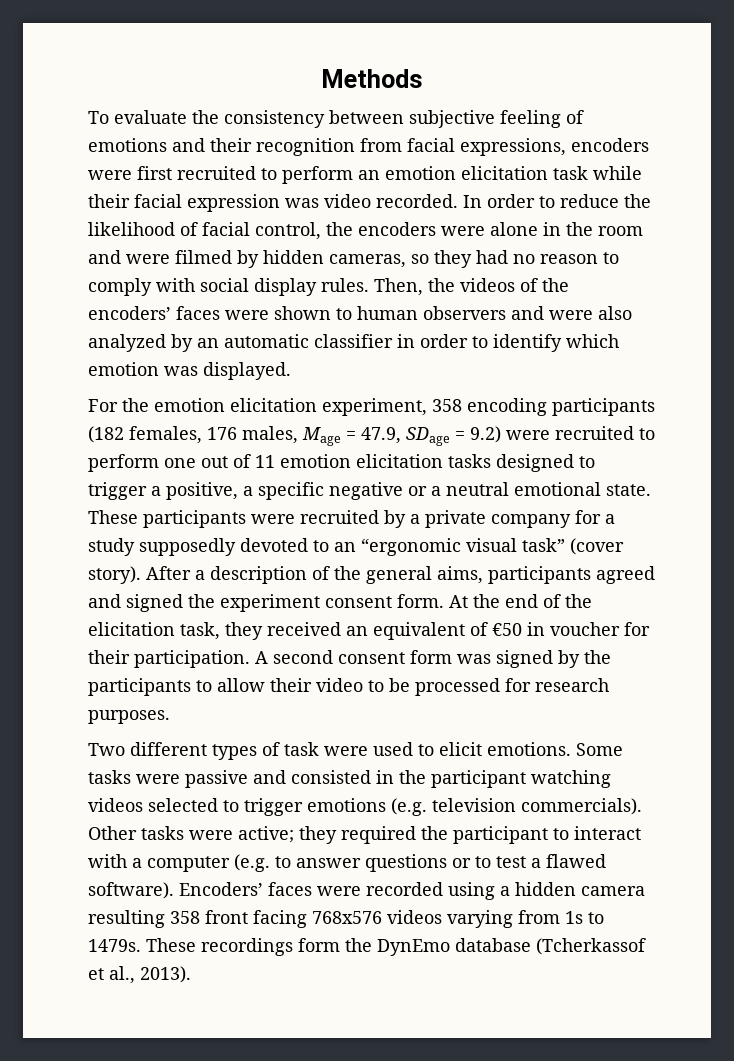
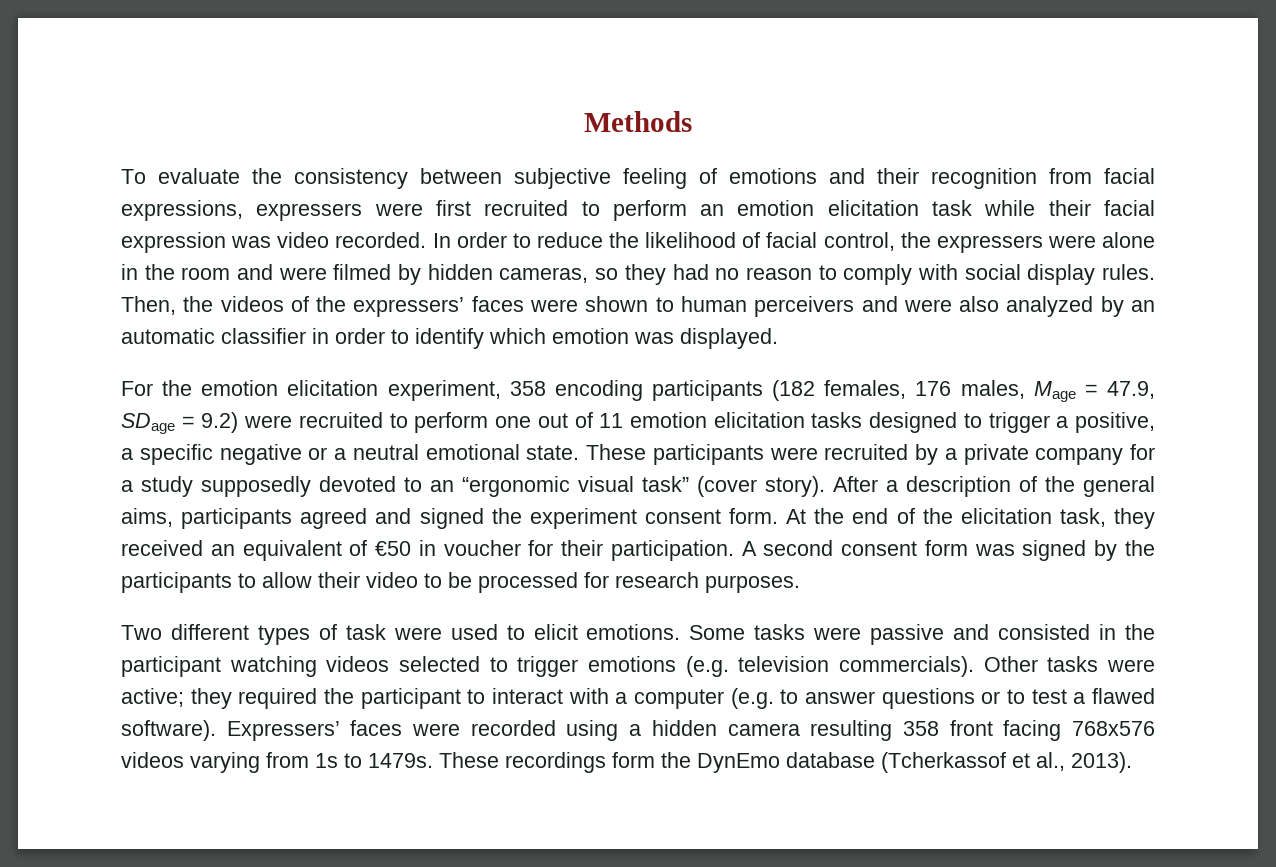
[571,138,649,152] encoders -> [256,203,363,221] expressers
[358,222,436,236] encoders -> [936,235,1043,253] expressers
[88,306,171,320] encoders’ -> [353,297,465,317] expressers’
[423,306,506,320] observers -> [754,296,855,317] perceivers
[179,882,263,896] Encoders’ -> [226,721,340,741] Expressers’

